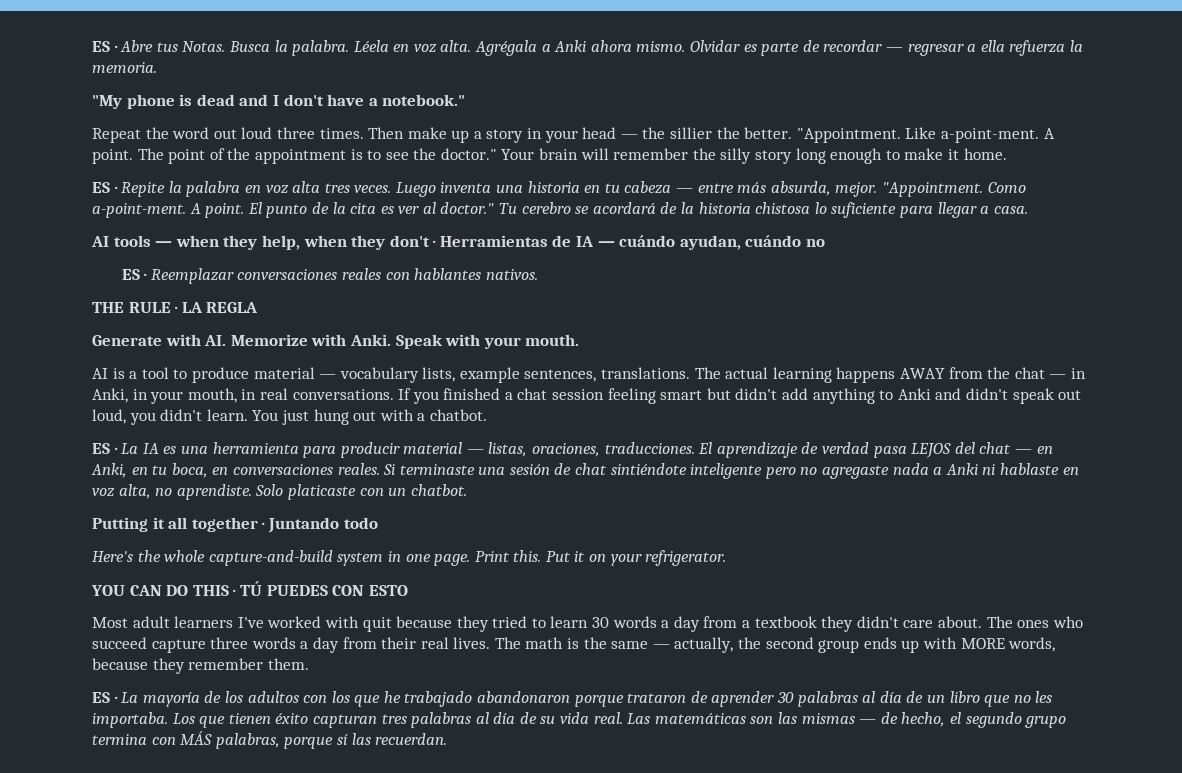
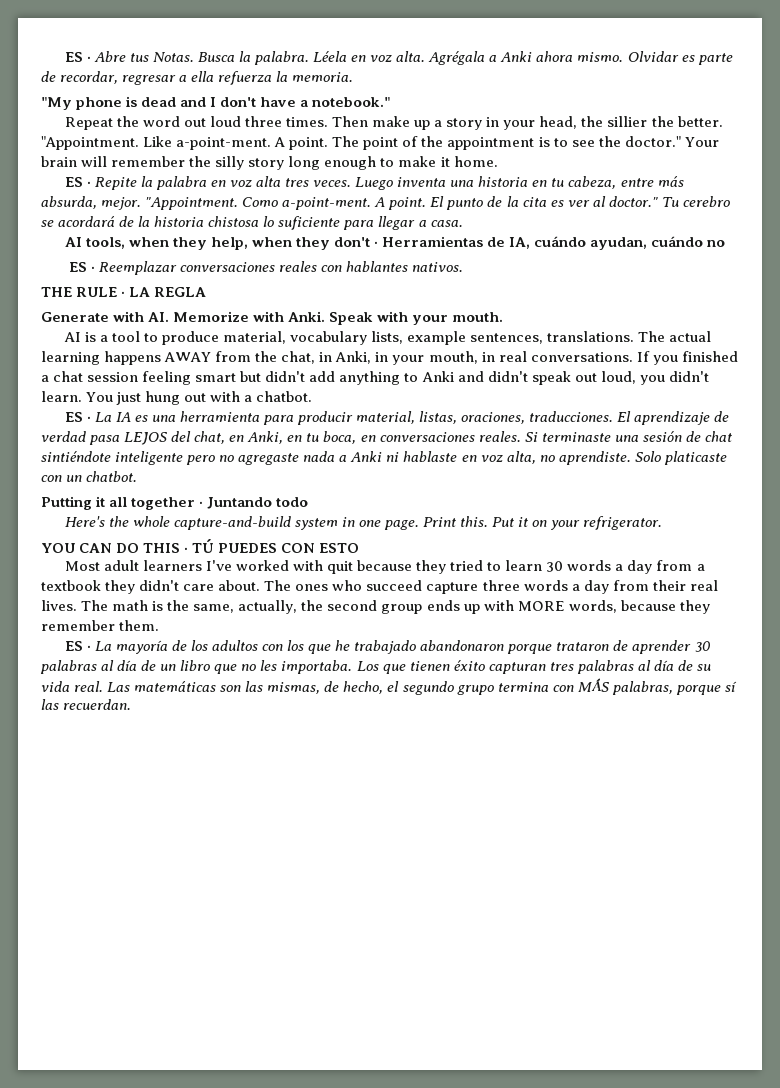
[823,40,903,52] recordar — -> [60,71,119,84] recordar,
[582,127,638,139] head — -> [539,116,578,129] head,
[624,181,694,194] cabeza — -> [568,176,617,189] cabeza,
[113,235,173,247] tools — -> [85,237,125,249] tools,
[576,236,615,247] IA — -> [509,237,531,249] IA,
[253,367,337,379] material — -> [222,331,286,344] material,
[1014,367,1067,379] chat — -> [281,351,316,364] chat,
[403,442,484,454] material — -> [356,411,416,424] material,
[979,442,1032,454] chat — -> [194,431,226,444] chat,
[611,641,670,649] same — -> [193,604,235,613] same,
[801,713,877,724] mismas — -> [267,682,321,694] mismas,

